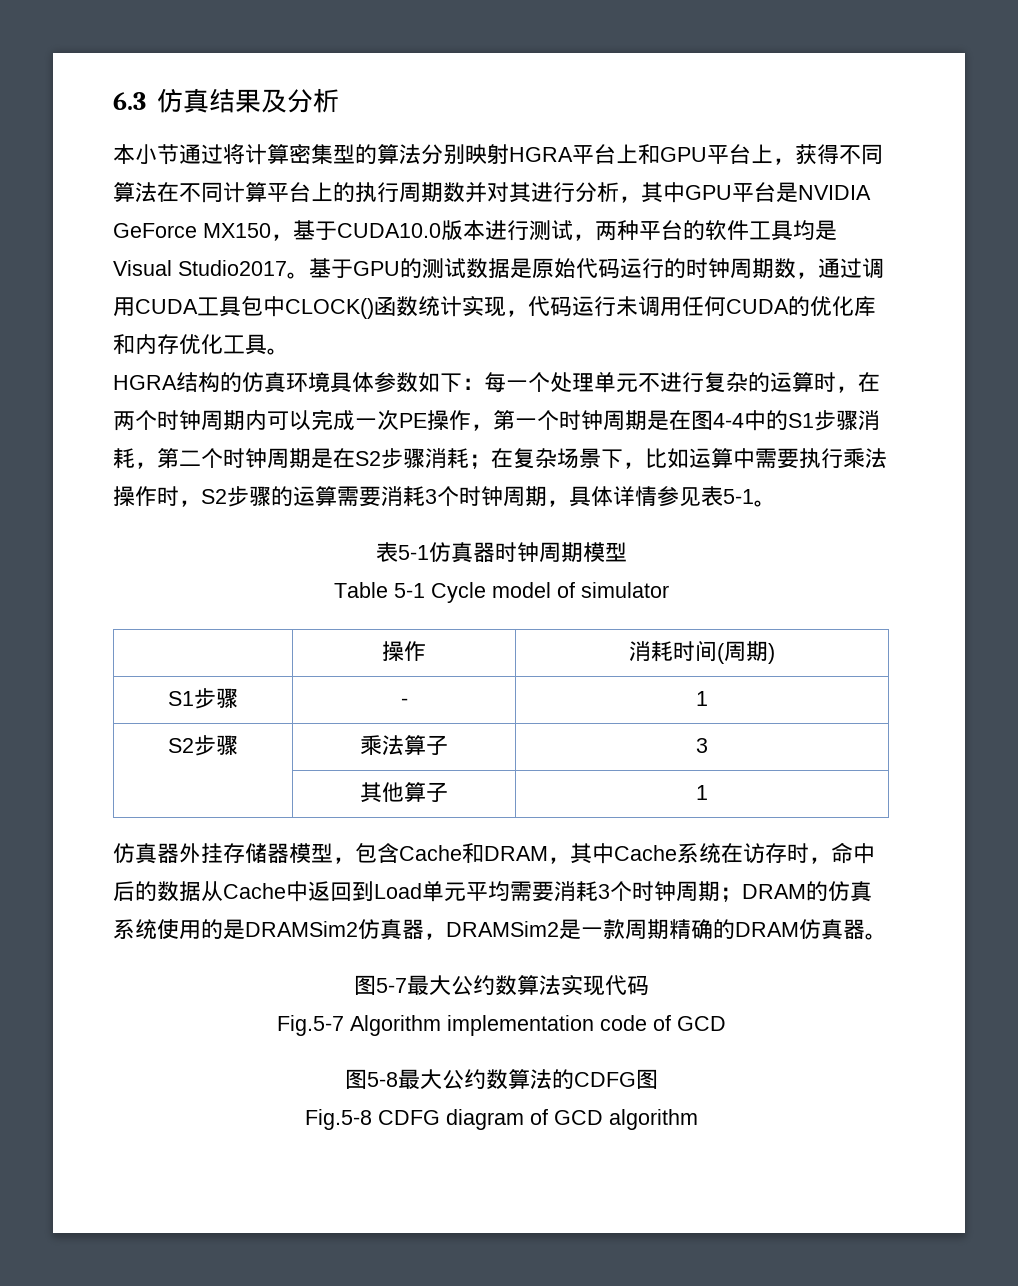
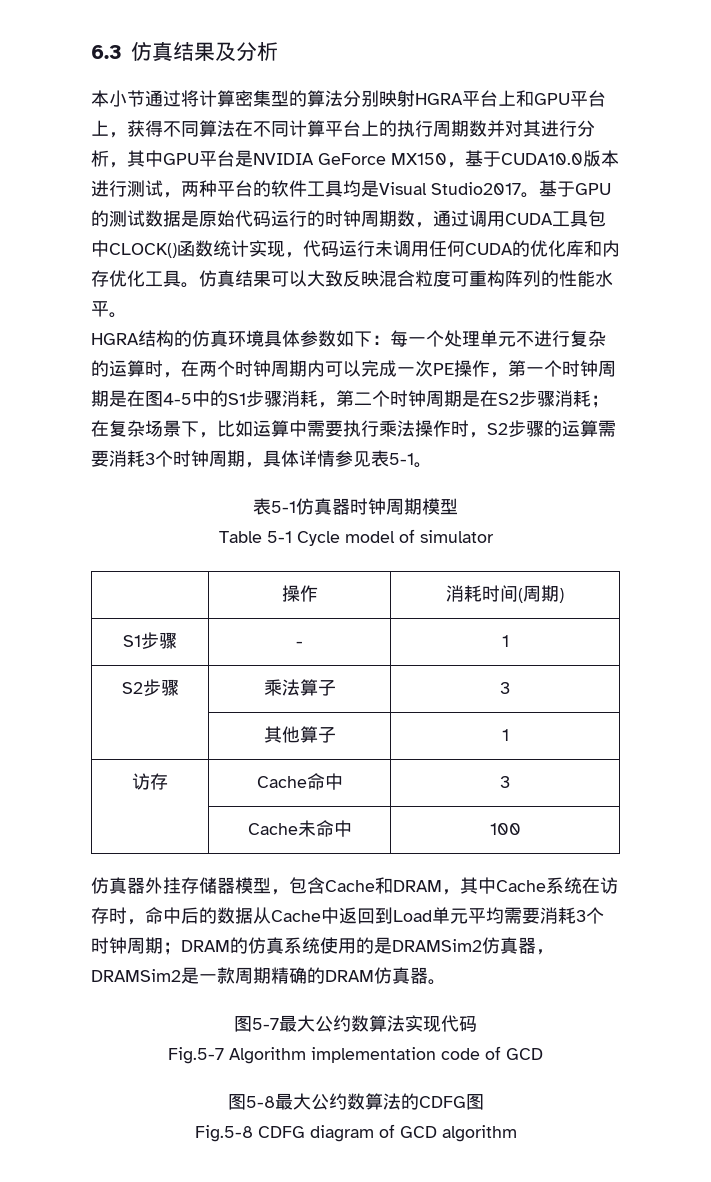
(289, 351) none -> [199,270,613,287] [91,301,127,318] 仿真结果可以大致反映混合粒度可重构阵列的性能水平。
[713,413,744,428] 4-4 -> [163,393,192,405] 4-5
(708, 792) none -> [132,773,168,790] [256,773,343,790] [500,776,510,788] [247,820,352,837] [489,823,521,835] // 访存 | Cache命中 | 3 // | Cache未命中 | 100

